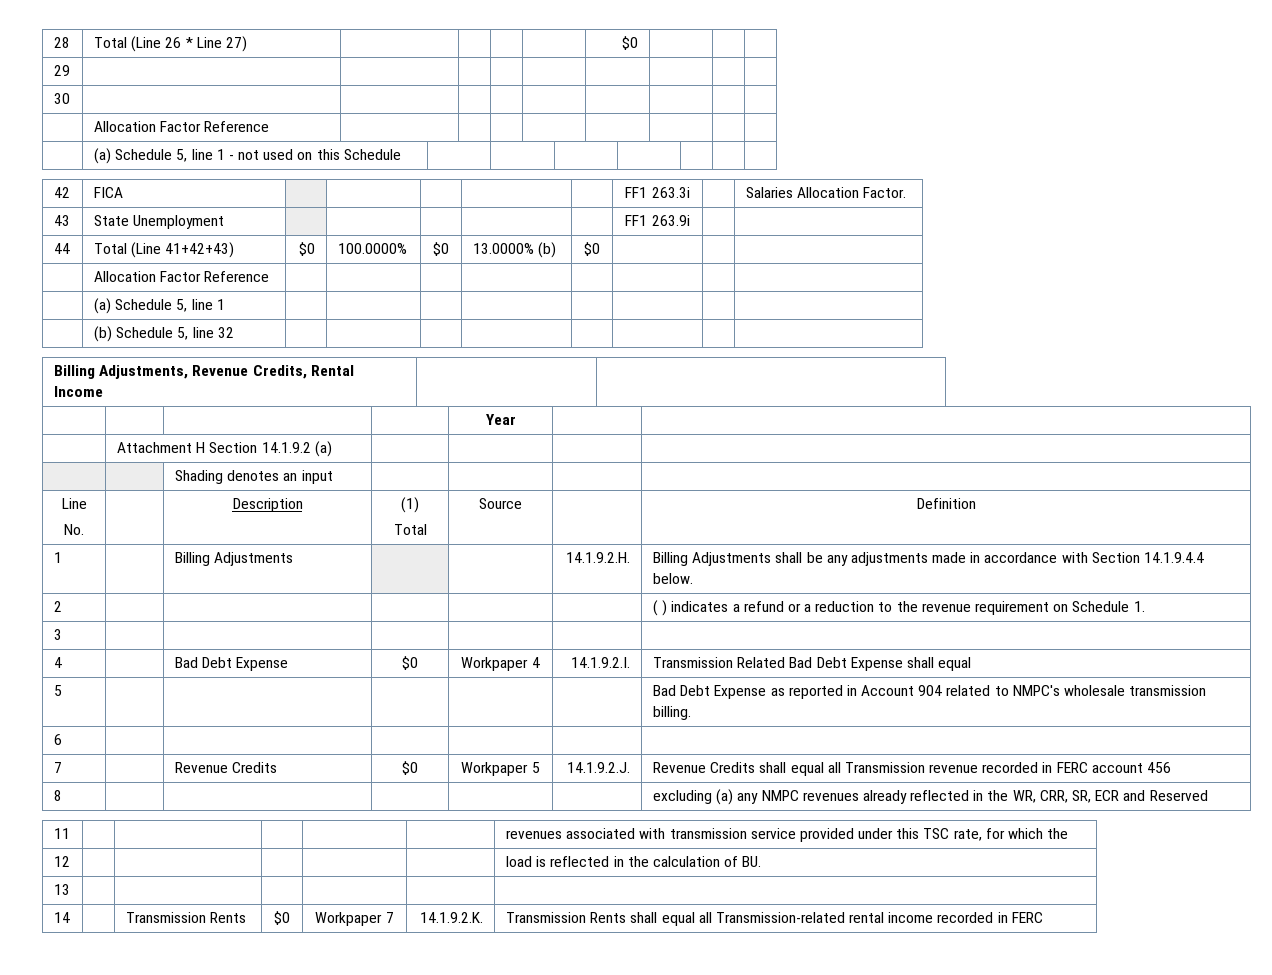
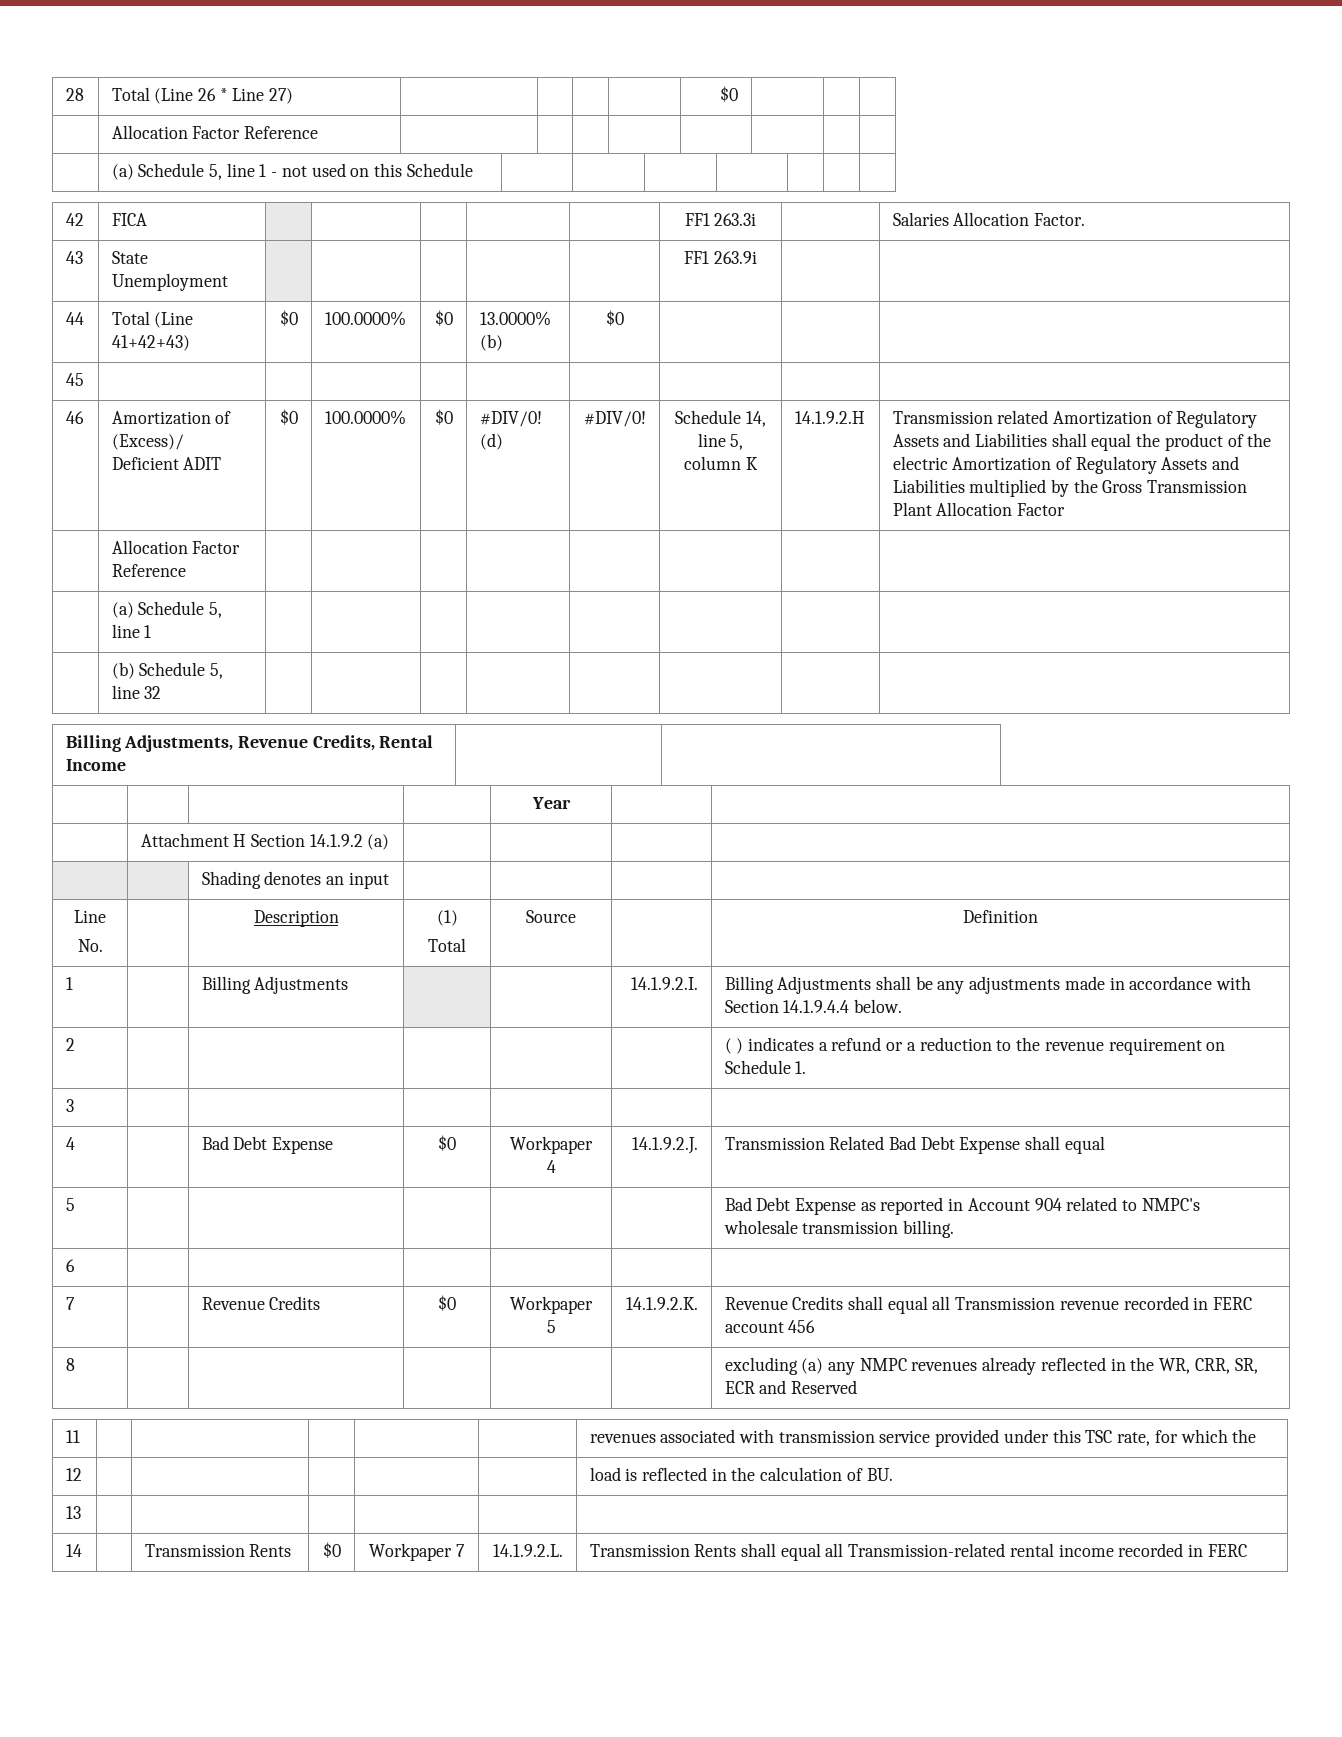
[53,65,70,76] [53,93,70,104] // 29 | | | | | | | | | // 30 | | | | | | | | | -> (739, 94) none
(600, 249) none -> [65,373,84,386] [65,411,84,424] [111,411,232,425] [111,434,184,450] [111,457,222,470] [280,409,299,425] [324,410,406,425] [434,409,453,425] [479,411,542,427] [479,433,503,450] [583,411,646,427] [675,410,766,427] [697,433,744,450] [684,456,758,470] [794,411,865,424] [892,410,1258,428] [892,433,1272,451] [892,456,1240,474] [892,479,1248,497] [892,502,1065,516] // 45 | | | | | | | | | // 46 | Amortization of (Excess)/ Deficient ADIT | $0 | 100.0000% | $0 | #DIV/0! (d) | #DIV/0! | Schedule 14, line 5, column K | 14.1.9.2.H | Transmission related Amortization of Regulatory Assets and Liabilities shall equal the product of the electric Amortization of Regulatory Assets and Liabilities multiplied by the Gross Transmission Plant Allocation Factor
[566,552,631,563] 14.1.9.2.H. -> [631,977,699,990] 14.1.9.2.I.
[571,657,631,668] 14.1.9.2.I. -> [632,1137,699,1154] 14.1.9.2.J.
[567,762,631,773] 14.1.9.2.J. -> [626,1297,699,1310] 14.1.9.2.K.
[420,912,484,923] 14.1.9.2.K. -> [493,1544,564,1557] 14.1.9.2.L.

